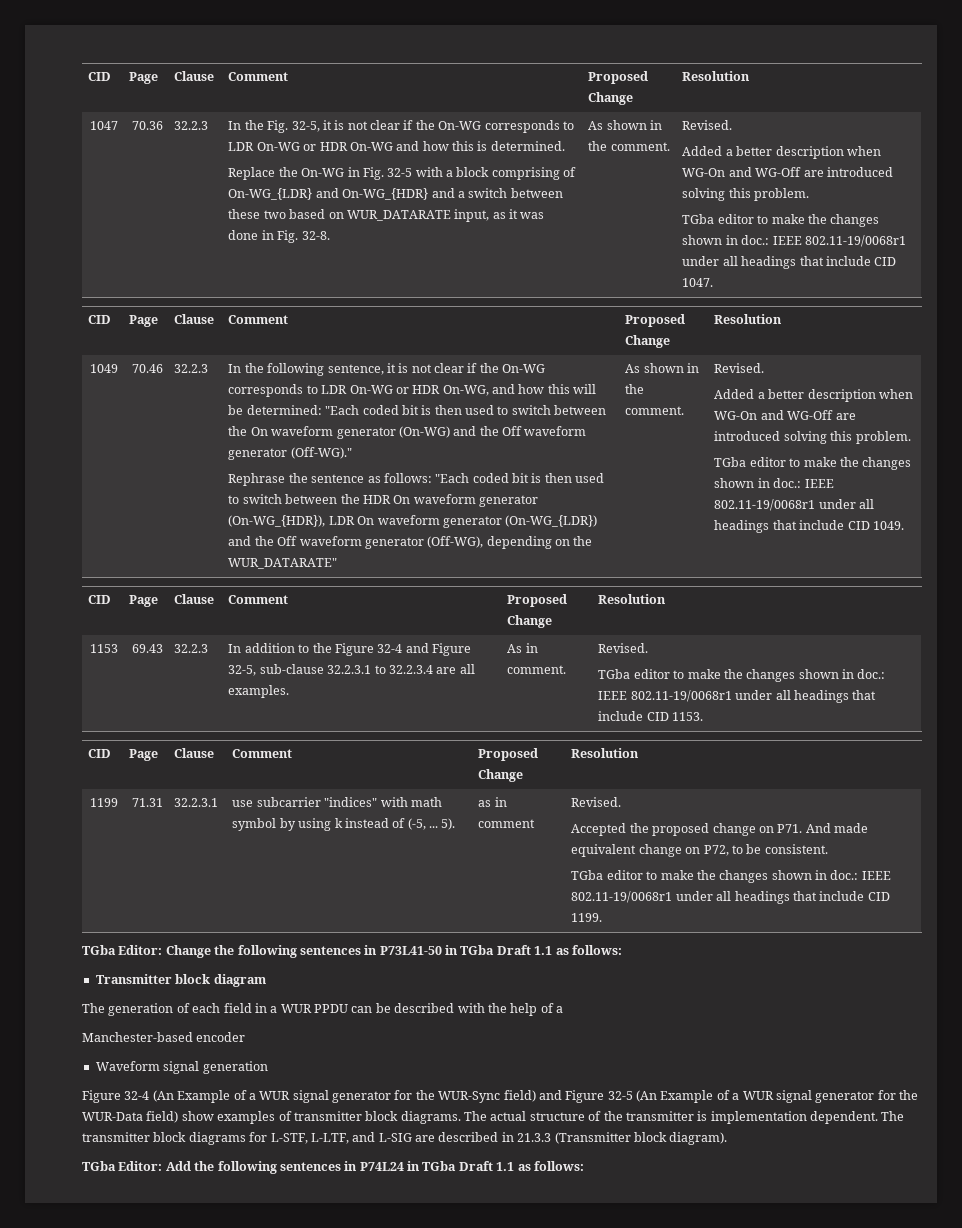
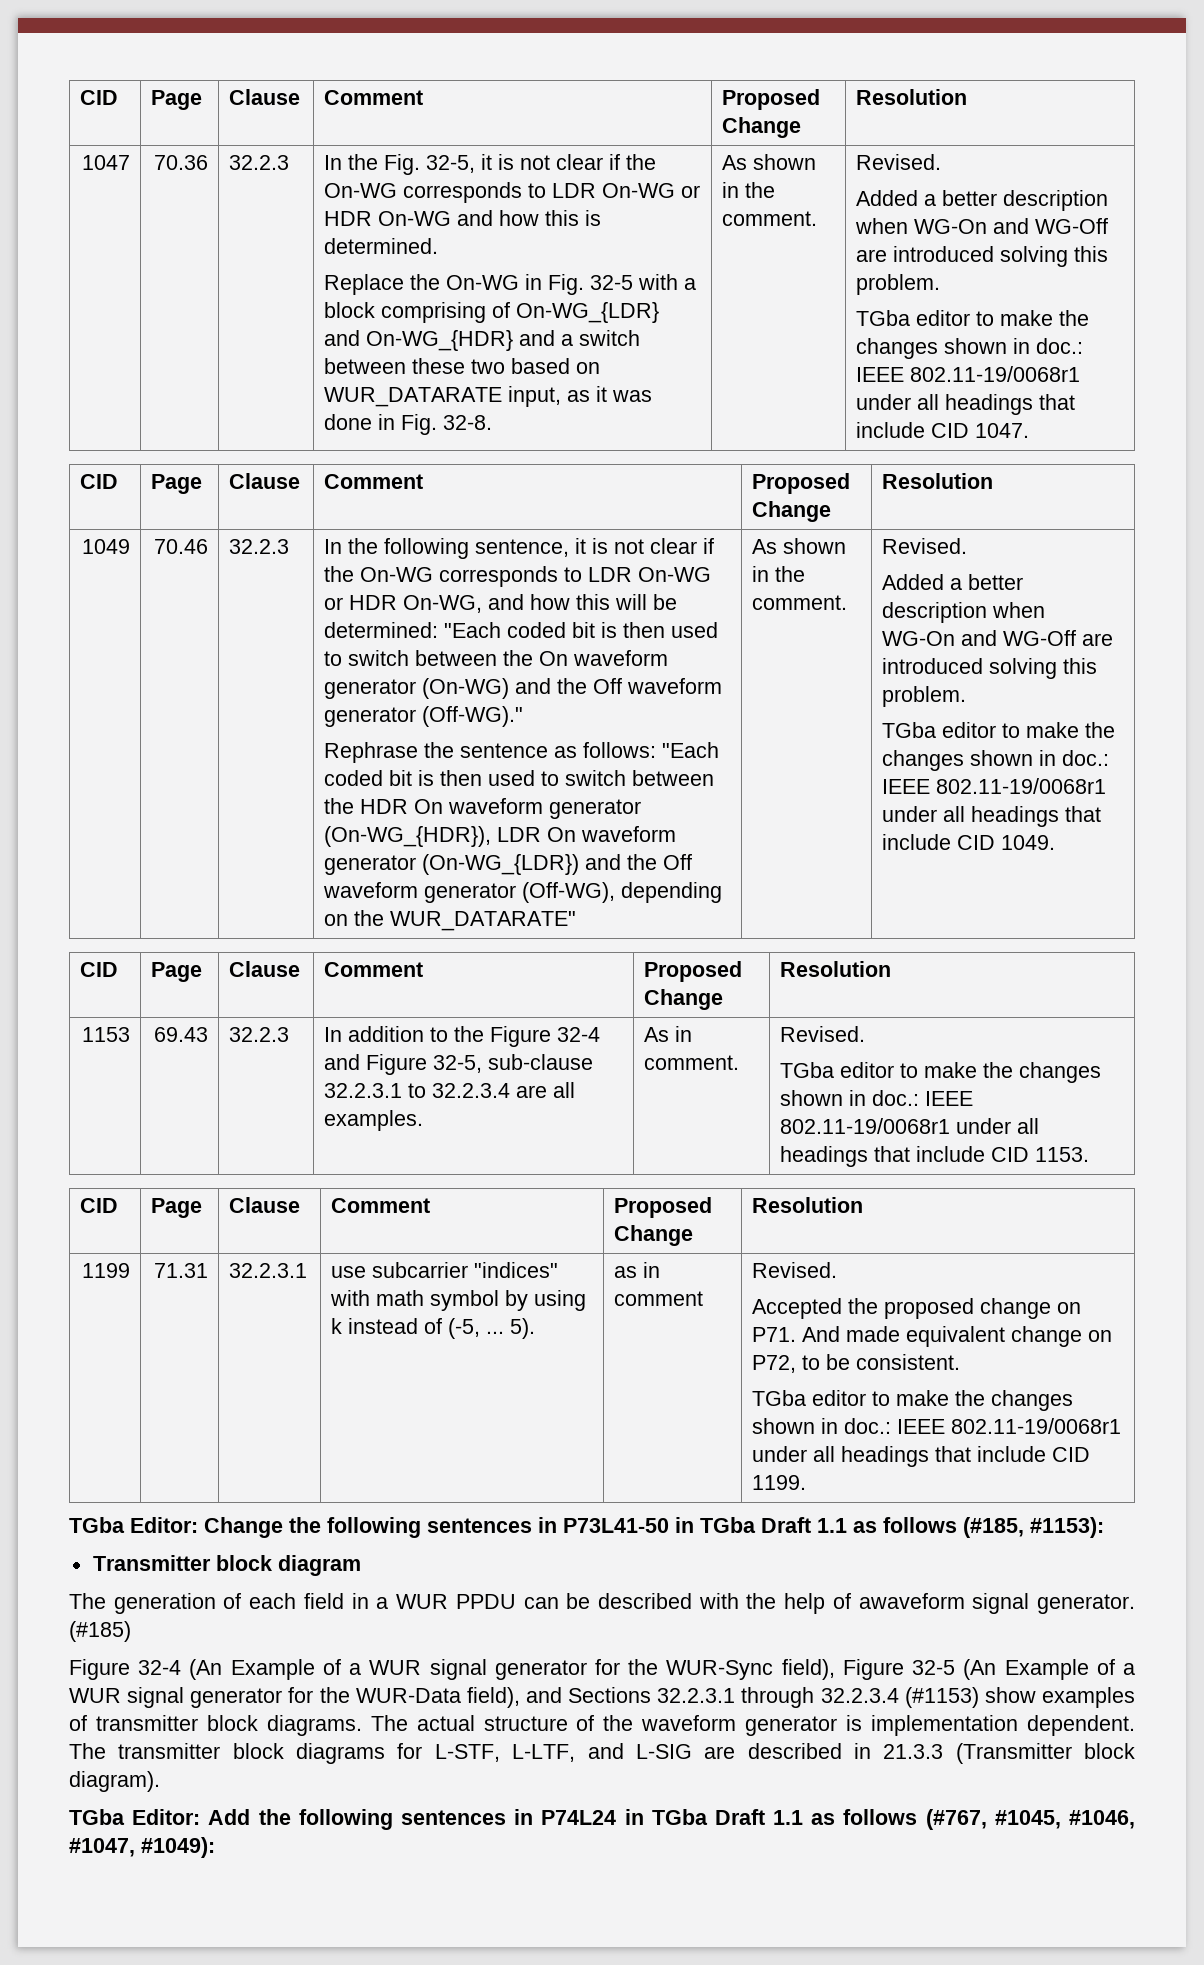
[571,945,622,955] follows: -> [883,1517,1104,1538] follows (#185, #1153):
[556,1006,563,1013] [82,1032,246,1042] [95,1061,268,1074] a // Manchester-based encoder // Waveform signal generation -> [858,1593,1135,1614] [69,1621,131,1642] awaveform signal generator. (#185)
[503,1090,562,1102] field) and -> [781,1659,835,1680] field),
[146,1111,179,1123] field) -> [466,1687,979,1708] field), and Sections 32.2.3.1 through 32.2.3.4 (#1153)
[625,1111,694,1121] transmitter -> [641,1715,838,1736] waveform generator
[533,1161,584,1171] follows: -> [843,1809,1135,1830] [69,1837,215,1858] follows (#767, #1045, #1046, #1047, #1049):

